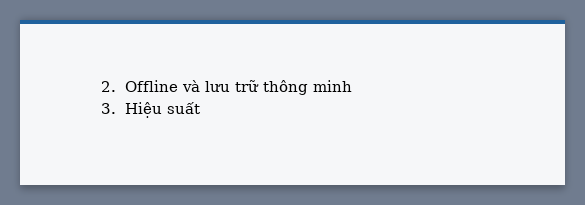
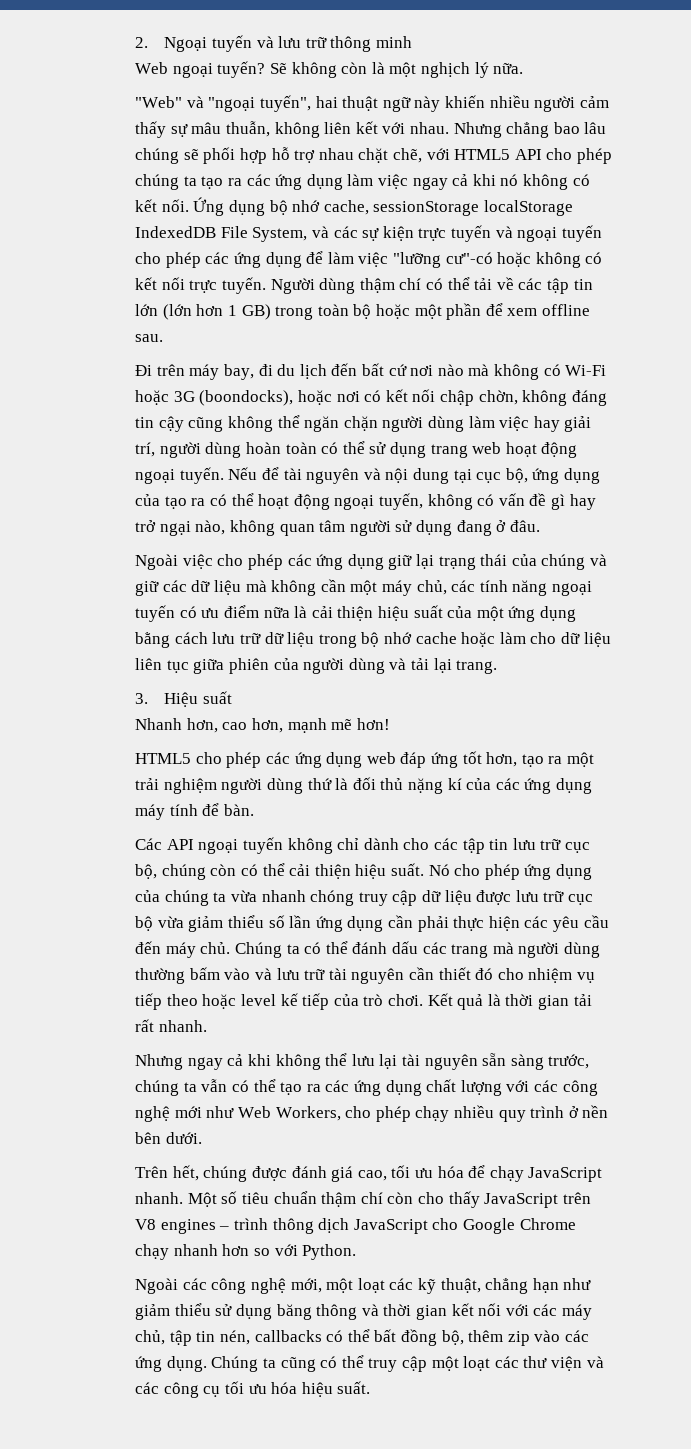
[125,80,179,92] Offline -> [164,35,252,52] Ngoại tuyến
[100,102,201,118] 3. Hiệu suất -> [135,61,524,78] [135,95,609,112] [135,121,607,138] [135,147,612,164] [135,174,590,190] [135,197,573,216] [135,225,602,242] [135,251,603,268] [135,277,593,294] [135,303,590,320] [135,334,164,342] [135,363,607,380] [135,389,607,406] [135,415,592,432] [135,441,578,458] [135,467,600,484] [135,493,596,510] [135,520,540,536] [135,554,607,570] [135,579,592,596] [135,605,576,622] [135,632,611,648] [135,658,498,674] [135,691,232,707] [135,718,390,733] [135,751,594,768] [135,777,592,794] [135,803,255,820] [135,837,590,854] [135,863,592,880] [135,890,593,906] [135,915,609,932] [135,941,600,958] [135,967,595,984] [135,993,592,1010] [135,1019,207,1032] [135,1053,590,1070] [135,1079,598,1096] [135,1105,609,1122] [135,1132,202,1144] [135,1165,603,1182] [135,1191,591,1208] [135,1218,576,1234] [135,1244,357,1260] [135,1278,592,1294] [135,1303,592,1320] [135,1329,589,1346] [135,1355,604,1372] [135,1381,371,1398] Web ngoại tuyến? Sẽ không còn là một nghịch lý nữa. // "Web" và "ngoại tuyến", hai thuật ngữ này khiến nhiều người cảm thấy sự mâu thuẫn, không liên kết với nhau. Nhưng chẳng bao lâu chúng sẽ phối hợp hỗ trợ nhau chặt chẽ, với HTML5 API cho phép chúng ta tạo ra các ứng dụng làm việc ngay cả khi nó không có kết nối. Ứng dụng bộ nhớ cache, sessionStorage localStorage IndexedDB File System, và các sự kiện trực tuyến và ngoại tuyến cho phép các ứng dụng để làm việc "lưỡng cư"-có hoặc không có kết nối trực tuyến. Người dùng thậm chí có thể tải về các tập tin lớn (lớn hơn 1 GB) trong toàn bộ hoặc một phần để xem offline sau. // Đi trên máy bay, đi du lịch đến bất cứ nơi nào mà không có Wi-Fi hoặc 3G (boondocks), hoặc nơi có kết nối chập chờn, không đáng tin cậy cũng không thể ngăn chặn người dùng làm việc hay giải trí, người dùng hoàn toàn có thể sử dụng trang web hoạt động ngoại tuyến. Nếu để tài nguyên và nội dung tại cục bộ, ứng dụng của tạo ra có thể hoạt động ngoại tuyến, không có vấn đề gì hay trở ngại nào, không quan tâm người sử dụng đang ở đâu. // Ngoài việc cho phép các ứng dụng giữ lại trạng thái của chúng và giữ các dữ liệu mà không cần một máy chủ, các tính năng ngoại tuyến có ưu điểm nữa là cải thiện hiệu suất của một ứng dụng bằng cách lưu trữ dữ liệu trong bộ nhớ cache hoặc làm cho dữ liệu liên tục giữa phiên của người dùng và tải lại trang. // 3. Hiệu suất // Nhanh hơn, cao hơn, mạnh mẽ hơn! // HTML5 cho phép các ứng dụng web đáp ứng tốt hơn, tạo ra một trải nghiệm người dùng thứ là đối thủ nặng kí của các ứng dụng máy tính để bàn. // Các API ngoại tuyến không chỉ dành cho các tập tin lưu trữ cục bộ, chúng còn có thể cải thiện hiệu suất. Nó cho phép ứng dụng của chúng ta vừa nhanh chóng truy cập dữ liệu được lưu trữ cục bộ vừa giảm thiểu số lần ứng dụng cần phải thực hiện các yêu cầu đến máy chủ. Chúng ta có thể đánh dấu các trang mà người dùng thường bấm vào và lưu trữ tài nguyên cần thiết đó cho nhiệm vụ tiếp theo hoặc level kế tiếp của trò chơi. Kết quả là thời gian tải rất nhanh. // Nhưng ngay cả khi không thể lưu lại tài nguyên sẵn sàng trước, chúng ta vẫn có thể tạo ra các ứng dụng chất lượng với các công nghệ mới như Web Workers, cho phép chạy nhiều quy trình ở nền bên dưới. // Trên hết, chúng được đánh giá cao, tối ưu hóa để chạy JavaScript nhanh. Một số tiêu chuẩn thậm chí còn cho thấy JavaScript trên V8 engines – trình thông dịch JavaScript cho Google Chrome chạy nhanh hơn so với Python. // Ngoài các công nghệ mới, một loạt các kỹ thuật, chẳng hạn như giảm thiểu sử dụng băng thông và thời gian kết nối với các máy chủ, tập tin nén, callbacks có thể bất đồng bộ, thêm zip vào các ứng dụng. Chúng ta cũng có thể truy cập một loạt các thư viện và các công cụ tối ưu hóa hiệu suất.

